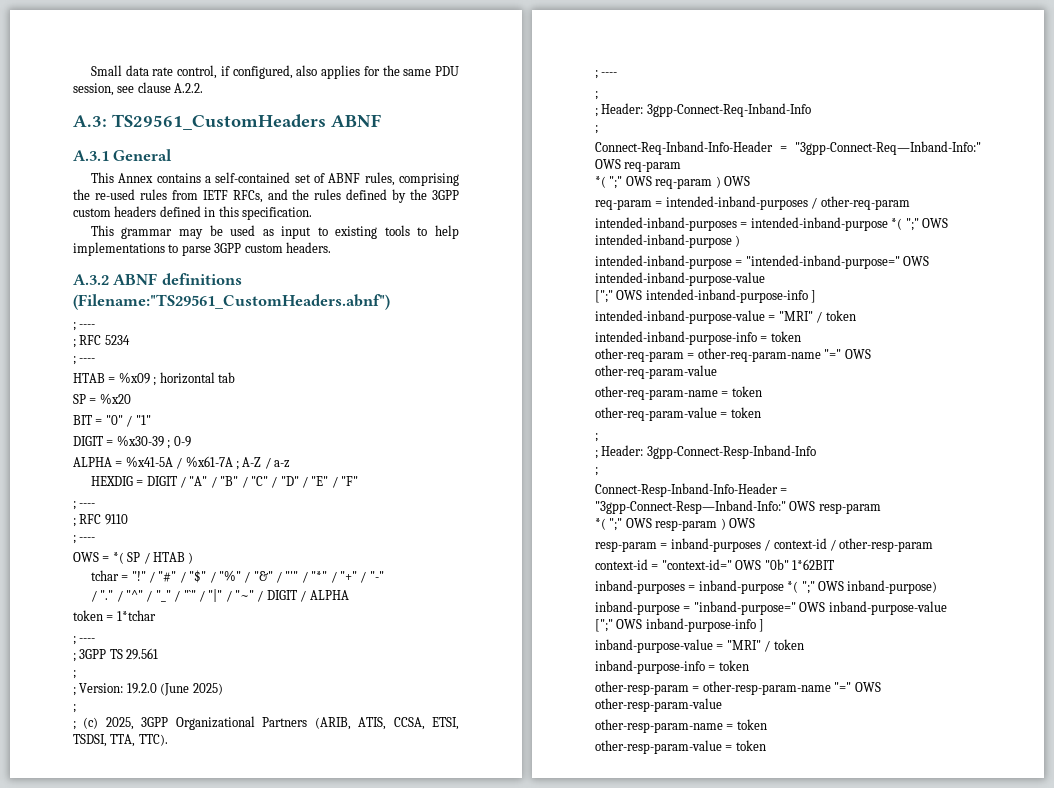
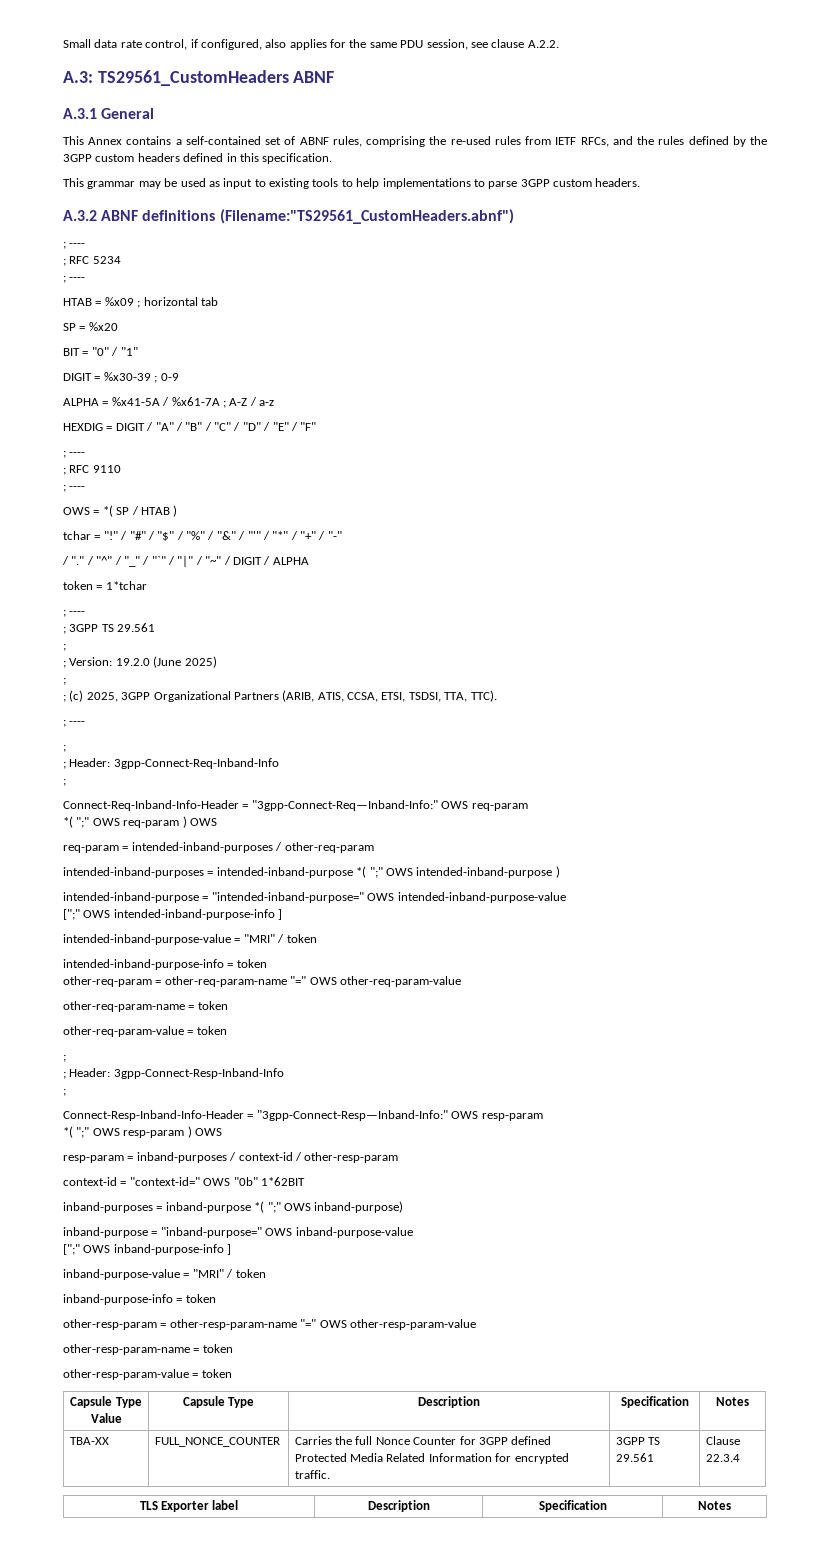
(766, 745) none -> [70,1396,142,1408] [90,1413,122,1423] [182,1396,255,1408] [418,1396,480,1408] [620,1396,689,1408] [716,1397,749,1406] [69,1437,109,1445] [154,1437,280,1447] [294,1436,552,1445] [294,1453,569,1464] [294,1470,330,1479] [615,1437,661,1445] [615,1453,654,1462] [705,1436,740,1445] [705,1454,740,1462] [139,1500,239,1512] [367,1500,430,1512] [538,1500,607,1512] [698,1501,731,1510] // Capsule Type Value | Capsule Type | Description | Specification | Notes // TBA-XX | FULL_NONCE_COUNTER | Carries the full Nonce Counter for 3GPP defined Protected Media Related Information for encrypted traffic. | 3GPP TS 29.561 | Clause 22.3.4 // TLS Exporter label | Description | Specification | Notes

